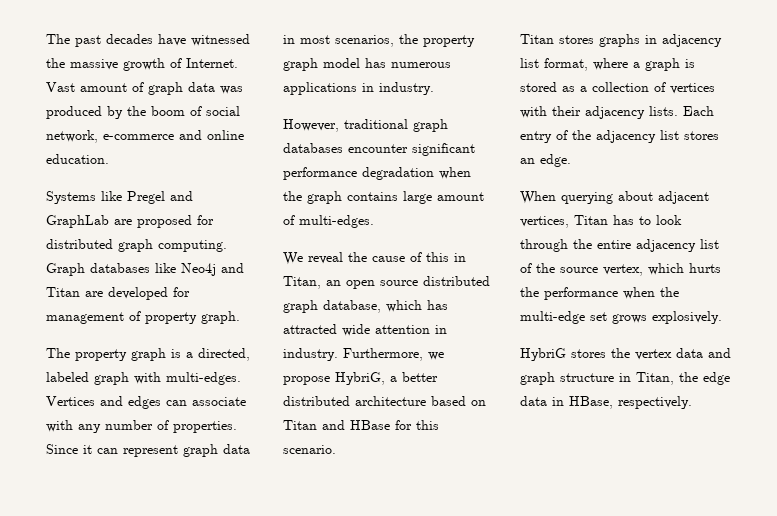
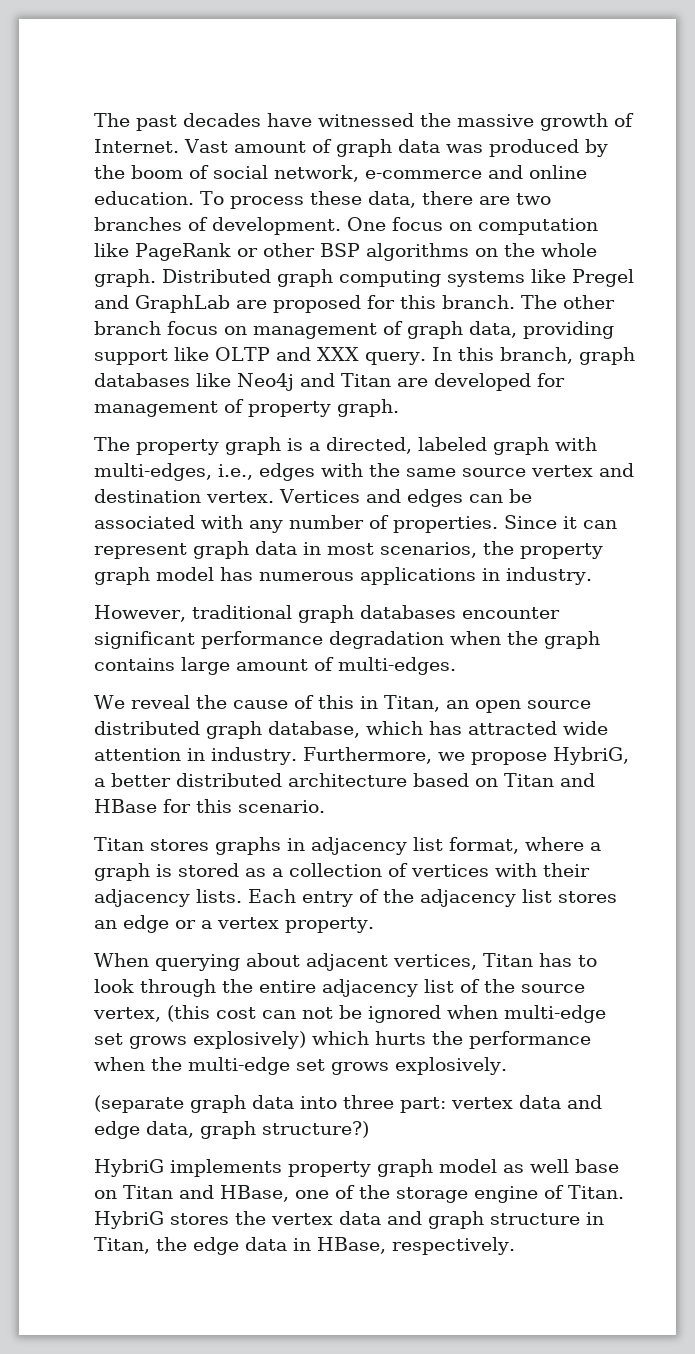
[46,191,96,204] // Systems -> [200,191,551,209] [94,217,598,235] [94,243,597,261] [94,269,525,287] To process these data, there are two branches of development. One focus on computation like PageRank or other BSP algorithms on the whole graph. Distributed graph computing systems
[46,239,227,252] [46,263,85,276] distributed graph computing. Graph -> [400,295,615,309] [94,321,614,339] [94,347,635,365] this branch. The other branch focus on management of graph data, providing support like OLTP and XXX query. In this branch, graph
[166,372,241,385] multi-edges. -> [94,463,634,481] [94,489,274,503] multi-edges, i.e., edges with the same source vertex and destination vertex.
[192,397,246,406] associate -> [508,489,532,503] [94,515,195,529] be associated
[540,154,571,167] edge. -> [123,915,374,933] edge or a vertex property.
(643, 270) none -> [167,1005,606,1023] [94,1031,306,1049] (this cost can not be ignored when multi-edge set grows explosively)
(722, 317) none -> [94,1095,602,1113] [94,1121,369,1139] [94,1159,619,1177] [94,1185,624,1203] (separate graph data into three part: vertex data and edge data, graph structure?) // HybriG implements property graph model as well base on Titan and HBase, one of the storage engine of Titan.

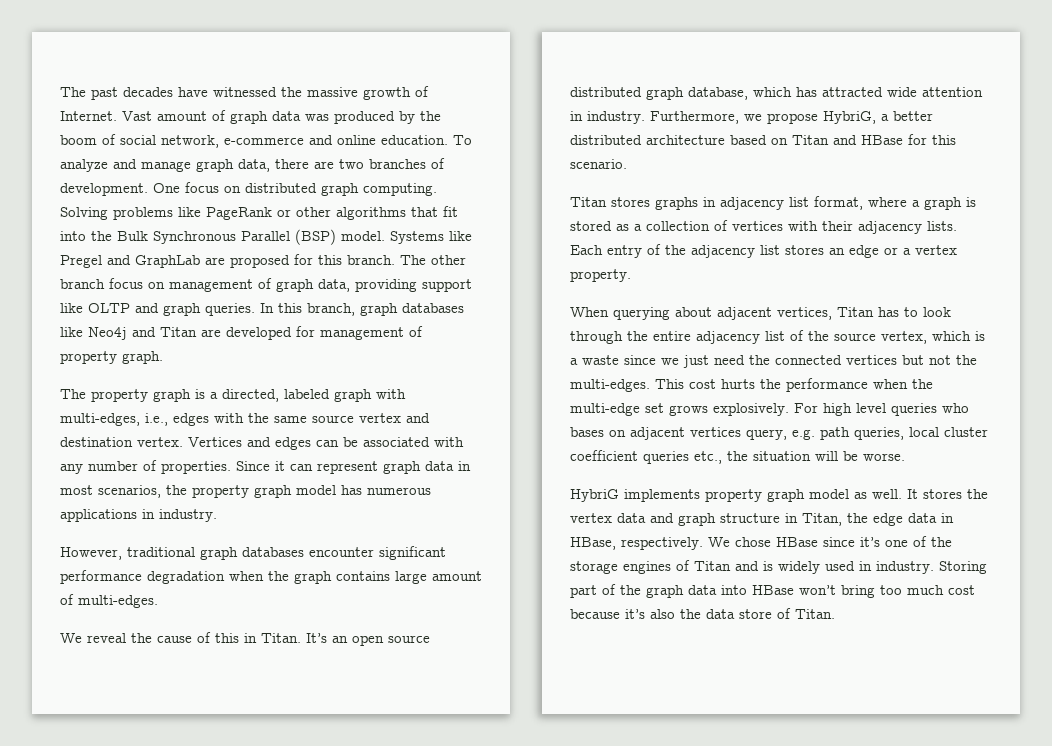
[229,191,362,209] process these -> [60,159,234,172] analyze and manage graph
[478,218,598,235] [94,243,597,261] [94,269,525,287] computation like PageRank or other BSP algorithms on the whole graph. Distributed graph computing systems -> [245,183,437,196] [60,206,458,220] [60,229,444,245] distributed graph computing. Solving problems like PageRank or other algorithms that fit into the Bulk Synchronous Parallel (BSP) model. Systems
[316,347,426,365] XXX query. -> [163,303,255,316] graph queries.
[383,695,440,712] Titan, -> [261,633,327,643] Titan. It’s
[167,1005,606,1023] [94,1031,369,1049] (this cost can not be ignored when multi-edge set grows explosively) which -> [932,331,985,341] [570,355,977,368] [570,379,716,392] which is a waste since we just need the connected vertices but not the multi-edges. This cost
[94,1095,602,1113] [94,1121,369,1139] // (separate graph data into three part: vertex data and edge data, graph structure?) -> [794,403,969,416] [570,427,988,440] [570,450,905,464] For high level queries who bases on adjacent vertices query, e.g. path queries, local cluster coefficient queries etc., the situation will be worse.
[530,1159,619,1173] [94,1185,624,1203] [94,1211,164,1229] well base on Titan and HBase, one of the storage engine of Titan. HybriG -> [872,489,918,499] well. It
(515, 1246) none -> [708,536,952,547] [570,560,987,574] [570,584,975,598] [570,608,835,619] We chose HBase since it’s one of the storage engines of Titan and is widely used in industry. Storing part of the graph data into HBase won’t bring too much cost because it’s also the data store of Titan.

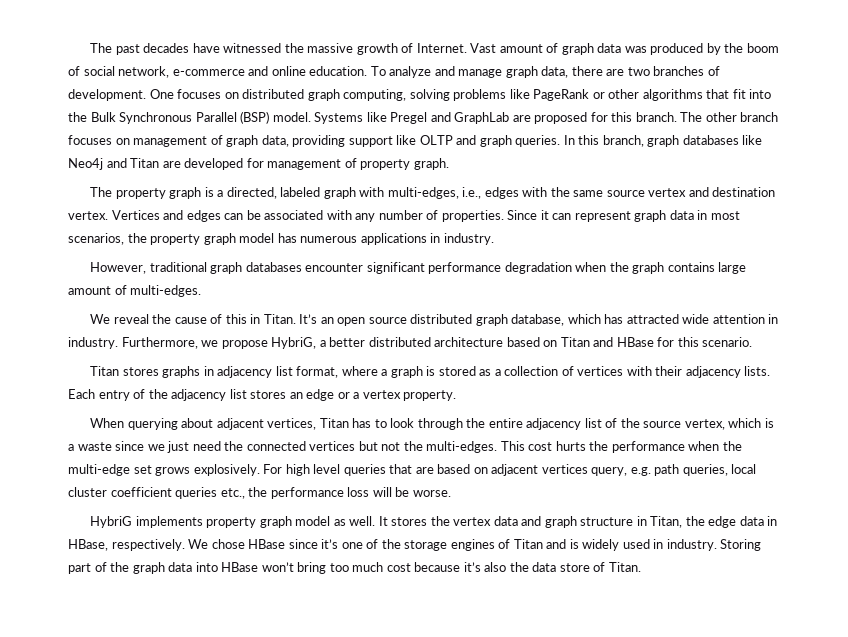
[185,182,219,193] focus -> [177,89,222,99] focuses
[363,183,437,196] [60,207,108,220] computing. Solving -> [343,89,450,101] computing, solving
[109,278,143,289] focus -> [68,135,112,145] focuses
[942,403,969,413] [570,427,604,437] who bases -> [389,464,471,474] that are based
[753,451,811,461] situation -> [270,487,370,499] performance loss

